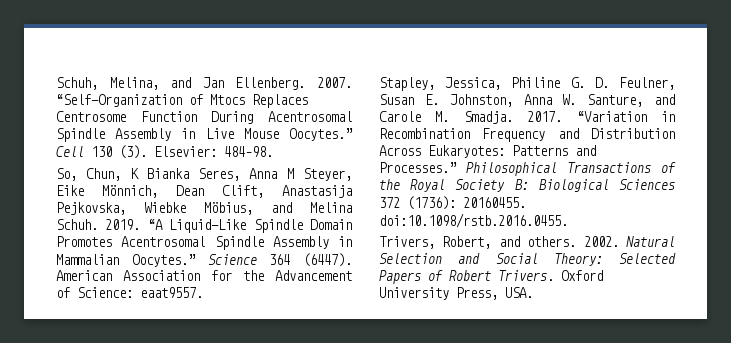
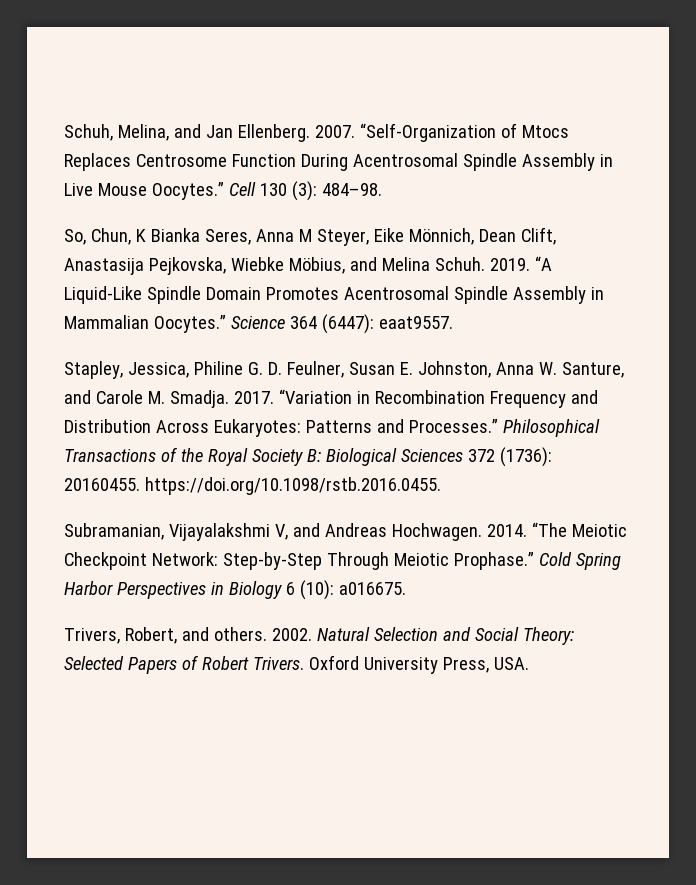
[119,145,217,159] (3). Elsevier: -> [291,181,317,201] (3):
[303,253,352,267] [56,270,352,281] [56,287,133,298] (6447). American Association for the Advancement of Science: -> [321,314,374,334] (6447):
[379,213,568,228] doi:10.1098/rstb.2016.0455. -> [144,477,441,495] [64,522,627,541] [64,552,621,570] [64,580,406,600] https://doi.org/10.1098/rstb.2016.0455. // Subramanian, Vijayalakshmi V, and Andreas Hochwagen. 2014. “The Meiotic Checkpoint Network: Step-by-Step Through Meiotic Prophase.” Cold Spring Harbor Perspectives in Biology 6 (10): a016675.

